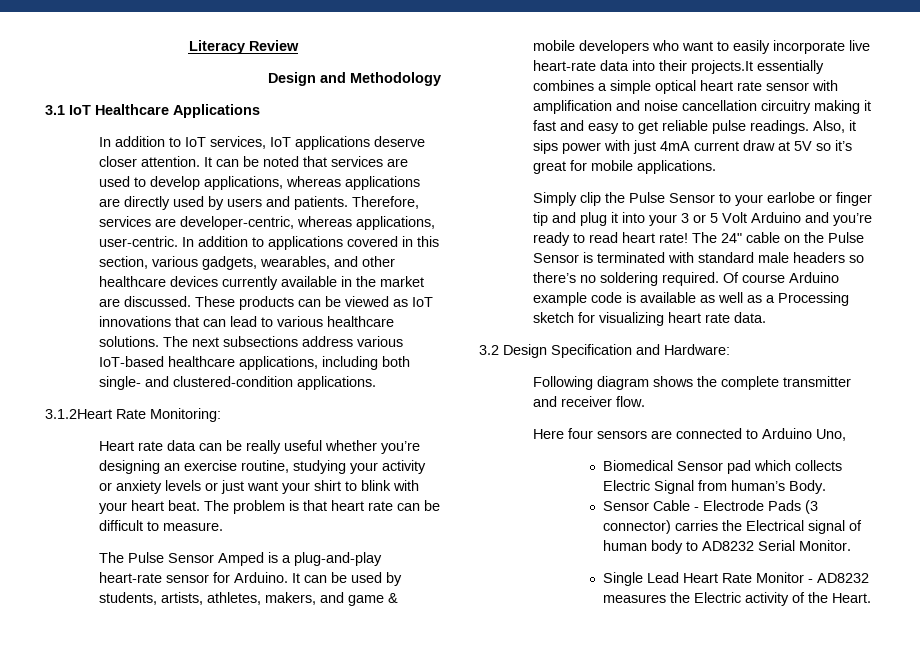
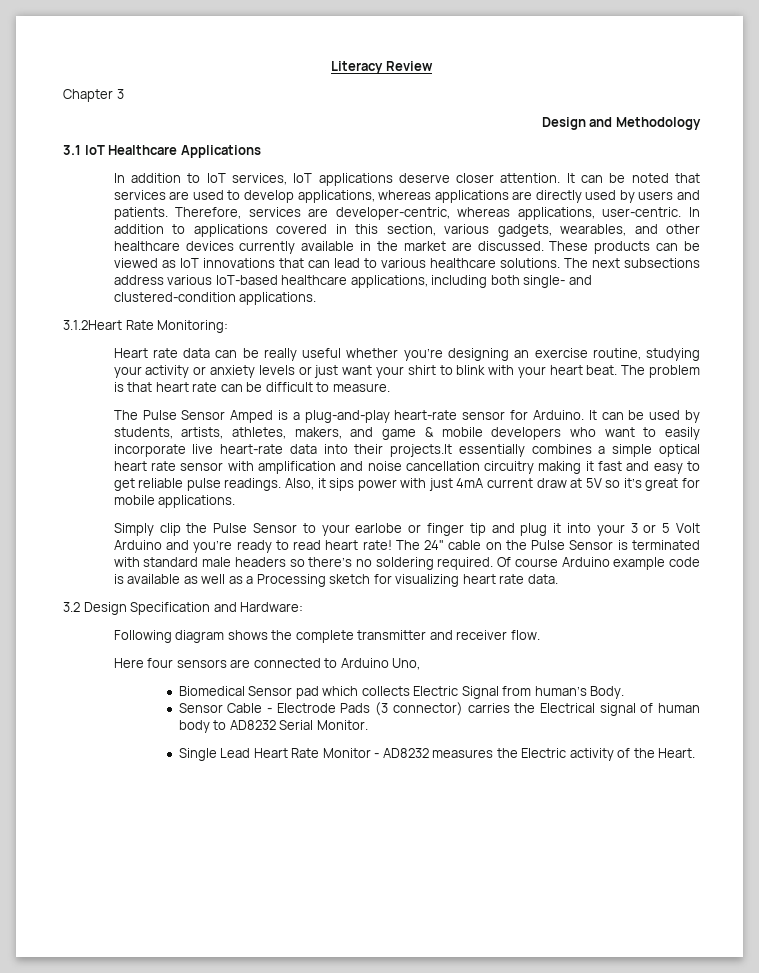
(299, 45) none -> [63,89,124,102] // Chapter 3

